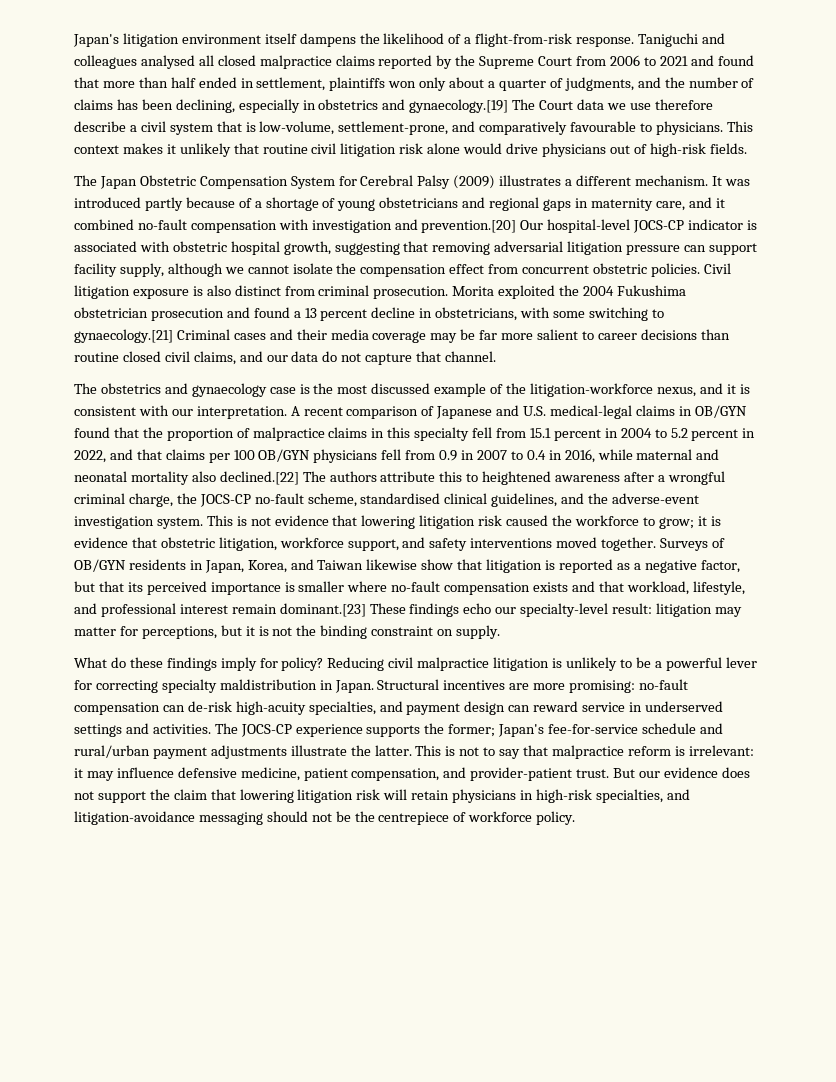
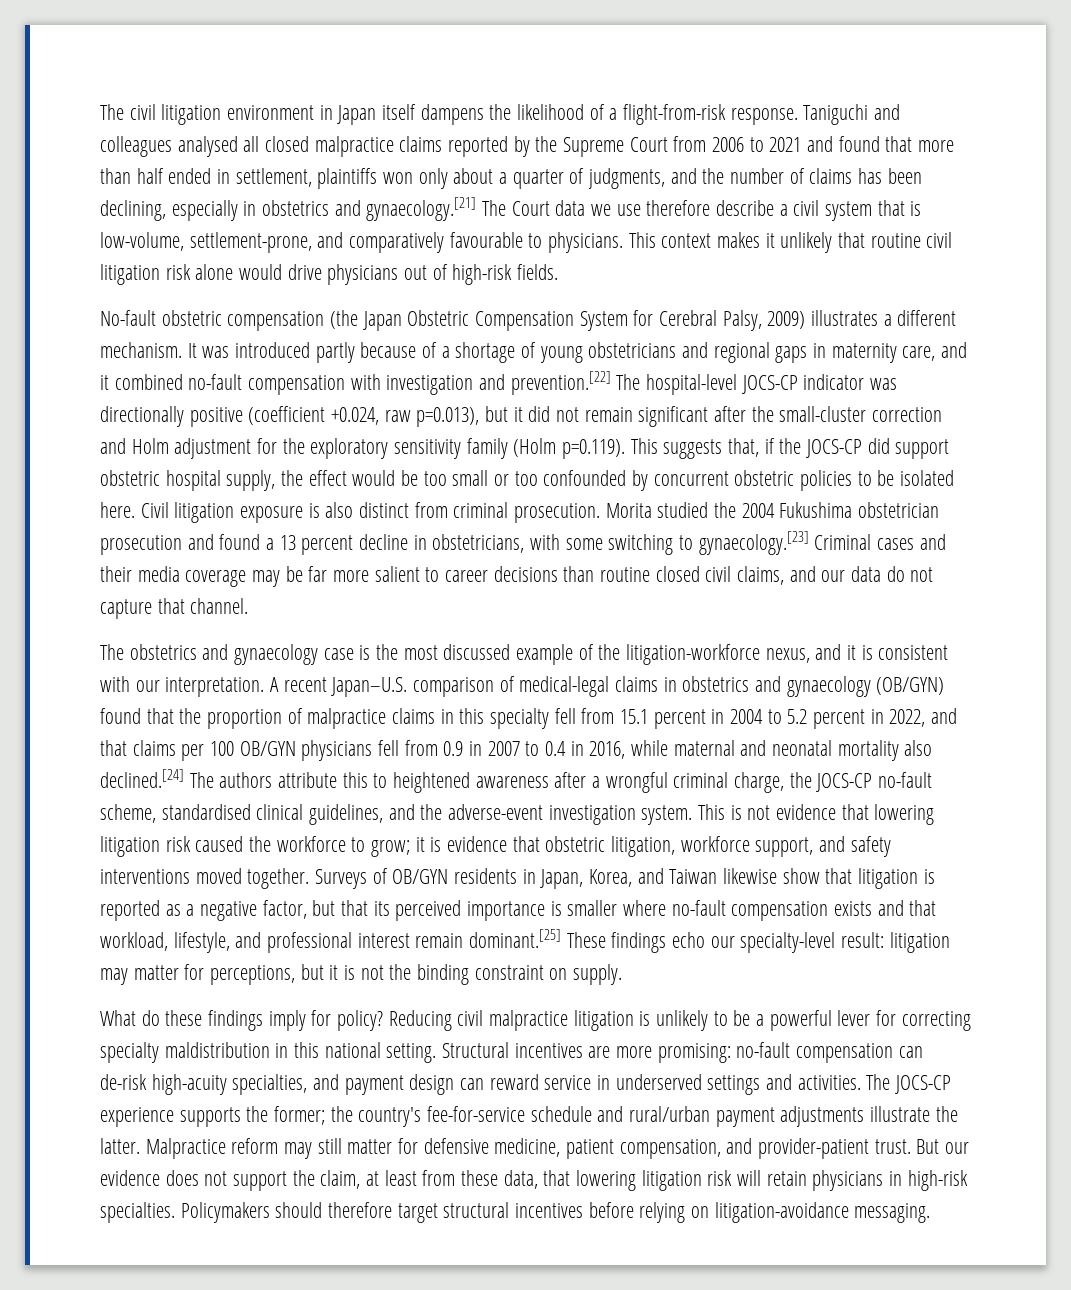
[73,33,261,47] Japan's litigation environment -> [100,104,377,125] The civil litigation environment in Japan
[409,99,509,113] gynaecology.[19] -> [366,197,477,221] gynaecology.[21]
[74,175,97,186] The -> [100,310,359,331] No-fault obstetric compensation (the
[417,175,496,189] Palsy (2009) -> [722,310,806,331] Palsy, 2009)
[421,220,544,233] prevention.[20] Our -> [510,371,641,395] prevention.[22] The
[747,220,758,230] [74,241,757,255] [74,263,700,277] is associated with obstetric hospital growth, suggesting that removing adversarial litigation pressure can support facility supply, although we cannot isolate the compensation effect from concurrent obstetric policies. -> [870,378,898,390] [100,406,943,427] [100,438,950,459] [100,470,955,491] [100,502,135,518] was directionally positive (coefficient +0.024, raw p=0.013), but it did not remain significant after the small-cluster correction and Holm adjustment for the exploratory sensitivity family (Holm p=0.119). This suggests that, if the JOCS-CP did support obstetric hospital supply, the effect would be too small or too confounded by concurrent obstetric policies to be isolated here.
[498,285,556,299] exploited -> [657,502,709,518] studied
[74,329,173,343] gynaecology.[21] -> [698,531,809,555] gynaecology.[23]
(343, 411) none -> [331,677,408,697] Japan–U.S.
[436,405,747,419] Japanese and U.S. medical-legal claims in OB/GYN -> [519,676,945,697] medical-legal claims in obstetrics and gynaecology (OB/GYN)
[219,471,299,485] declined.[22] -> [100,769,184,788] declined.[24]
[279,603,366,617] dominant.[23] -> [469,929,562,948] dominant.[25]
[334,680,374,693] Japan. -> [294,1042,437,1063] this national setting.
[498,724,545,737] Japan's -> [330,1106,422,1127] the country's
[415,745,754,759] [74,767,174,781] This is not to say that malpractice reform is irrelevant: it may influence -> [145,1138,419,1159] Malpractice reform may still matter for
[173,789,207,800] claim -> [320,1170,538,1189] claim, at least from these data,
[595,789,690,803] [74,811,576,825] specialties, and litigation-avoidance messaging should not be the centrepiece of workforce policy. -> [100,1202,931,1223] specialties. Policymakers should therefore target structural incentives before relying on litigation-avoidance messaging.

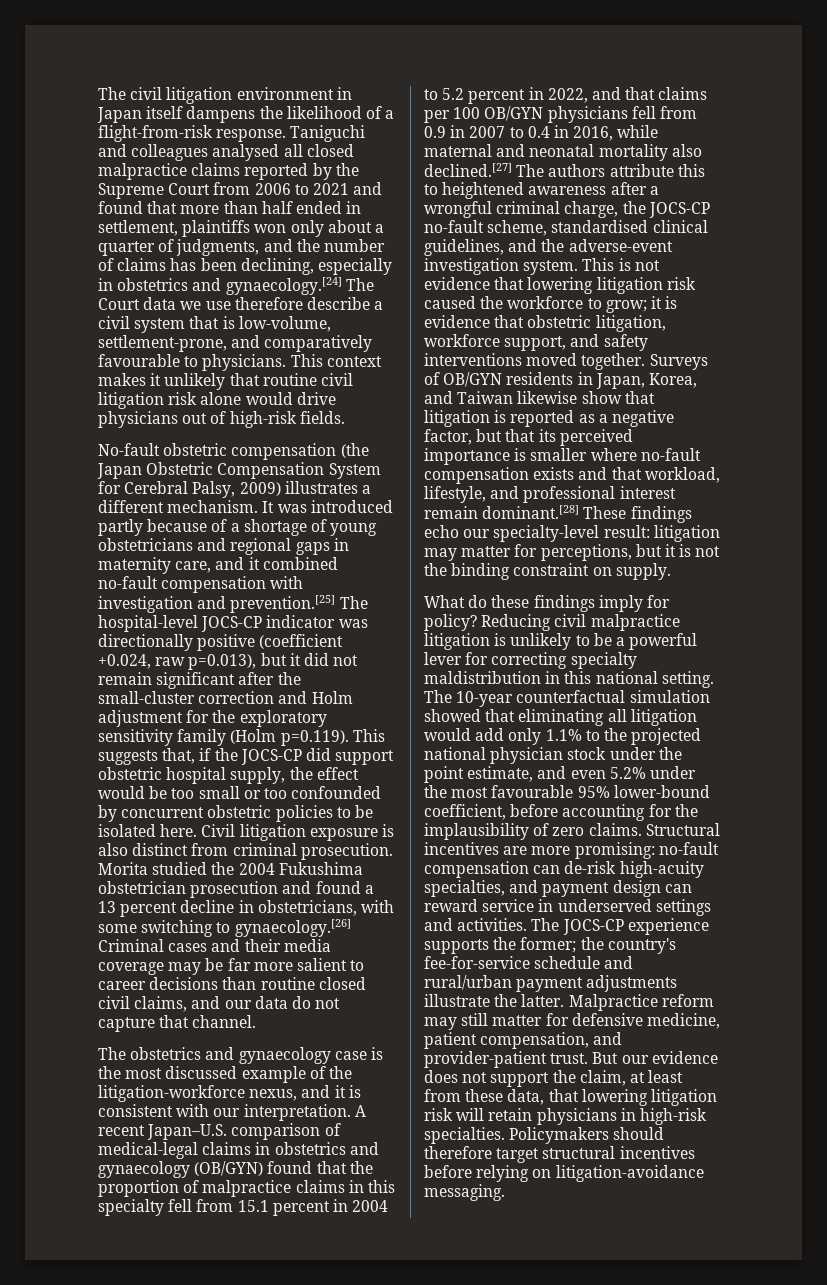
[366,197,477,221] gynaecology.[21] -> [225,277,342,295] gynaecology.[24]
[510,371,611,395] prevention.[22] -> [230,595,336,613] prevention.[25]
[698,531,809,555] gynaecology.[23] -> [234,919,351,937] gynaecology.[26]
[100,769,184,788] declined.[24] -> [424,163,512,177] declined.[27]
[469,929,562,948] dominant.[25] -> [482,505,580,519] dominant.[28]
(437, 1053) none -> [424,690,710,707] [424,709,697,726] [424,728,702,745] [424,747,682,764] [424,766,696,783] [424,785,710,798] [424,804,698,821] [424,823,642,840] The 10-year counterfactual simulation showed that eliminating all litigation would add only 1.1% to the projected national physician stock under the point estimate, and even 5.2% under the most favourable 95% lower-bound coefficient, before accounting for the implausibility of zero claims.

